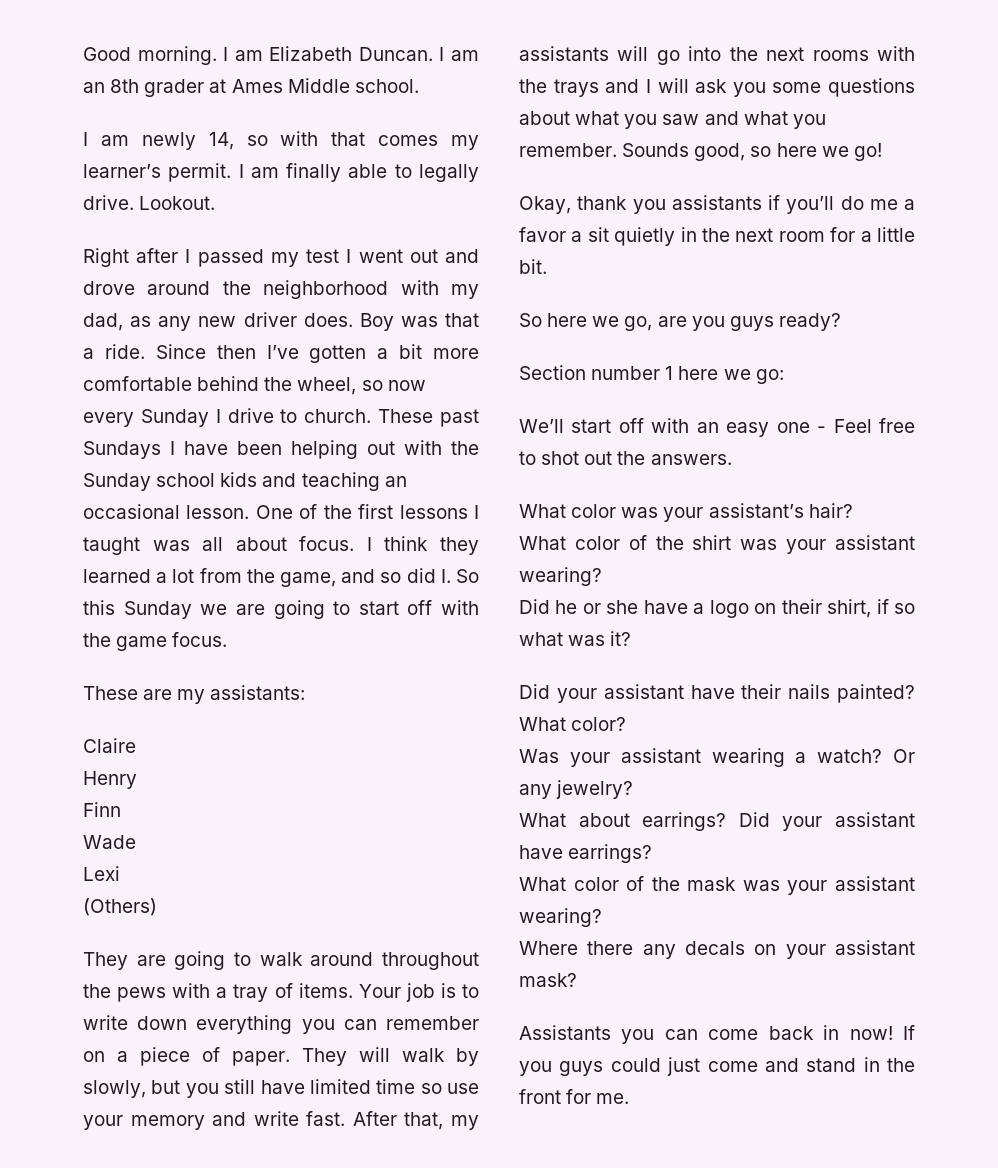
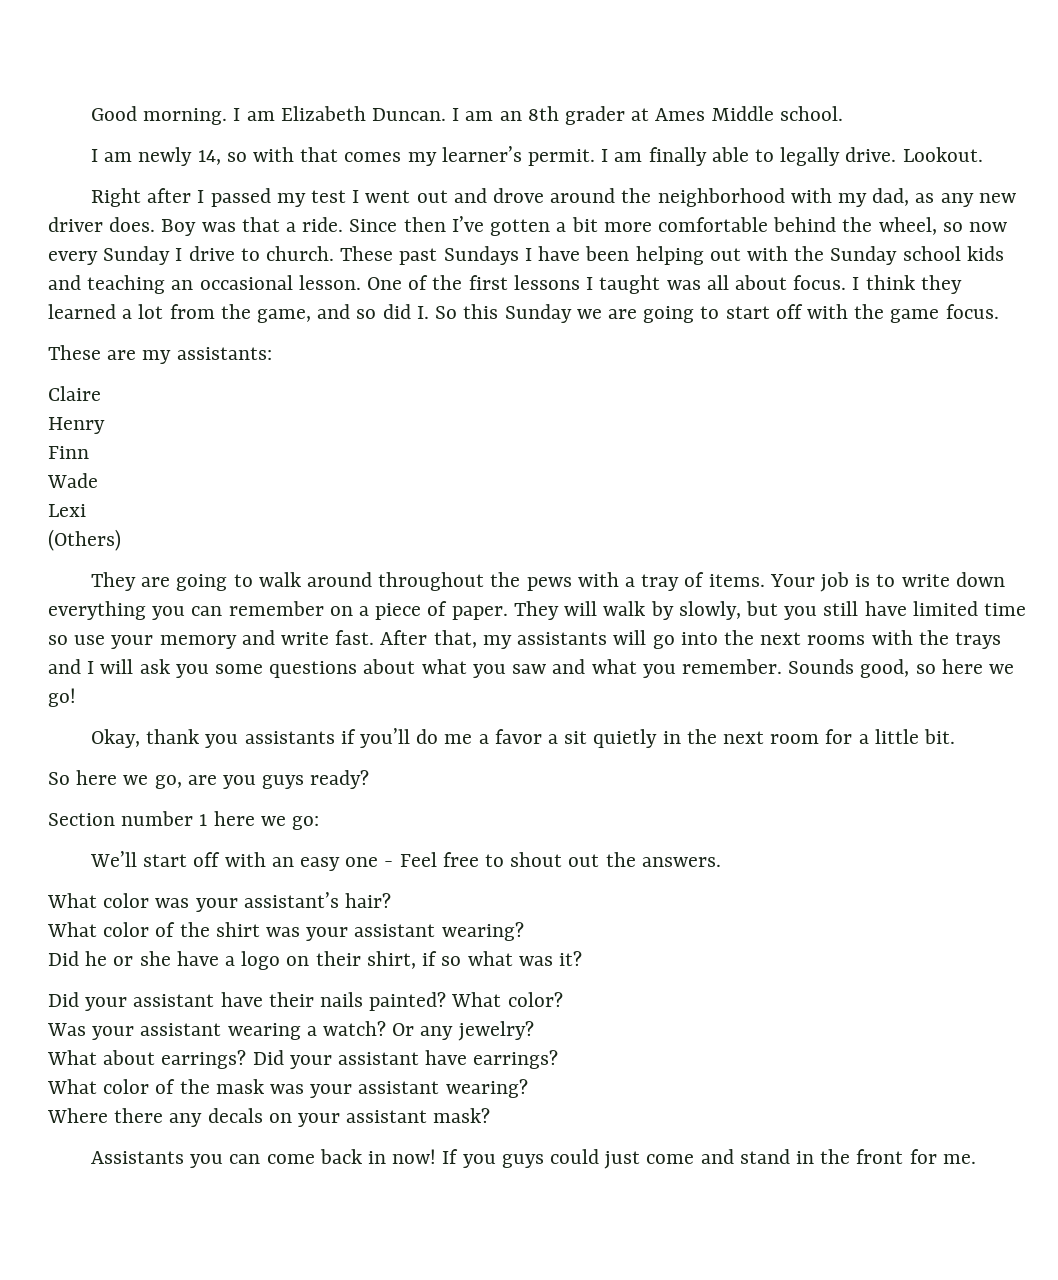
[541,451,580,465] shot -> [510,852,563,867] shout

